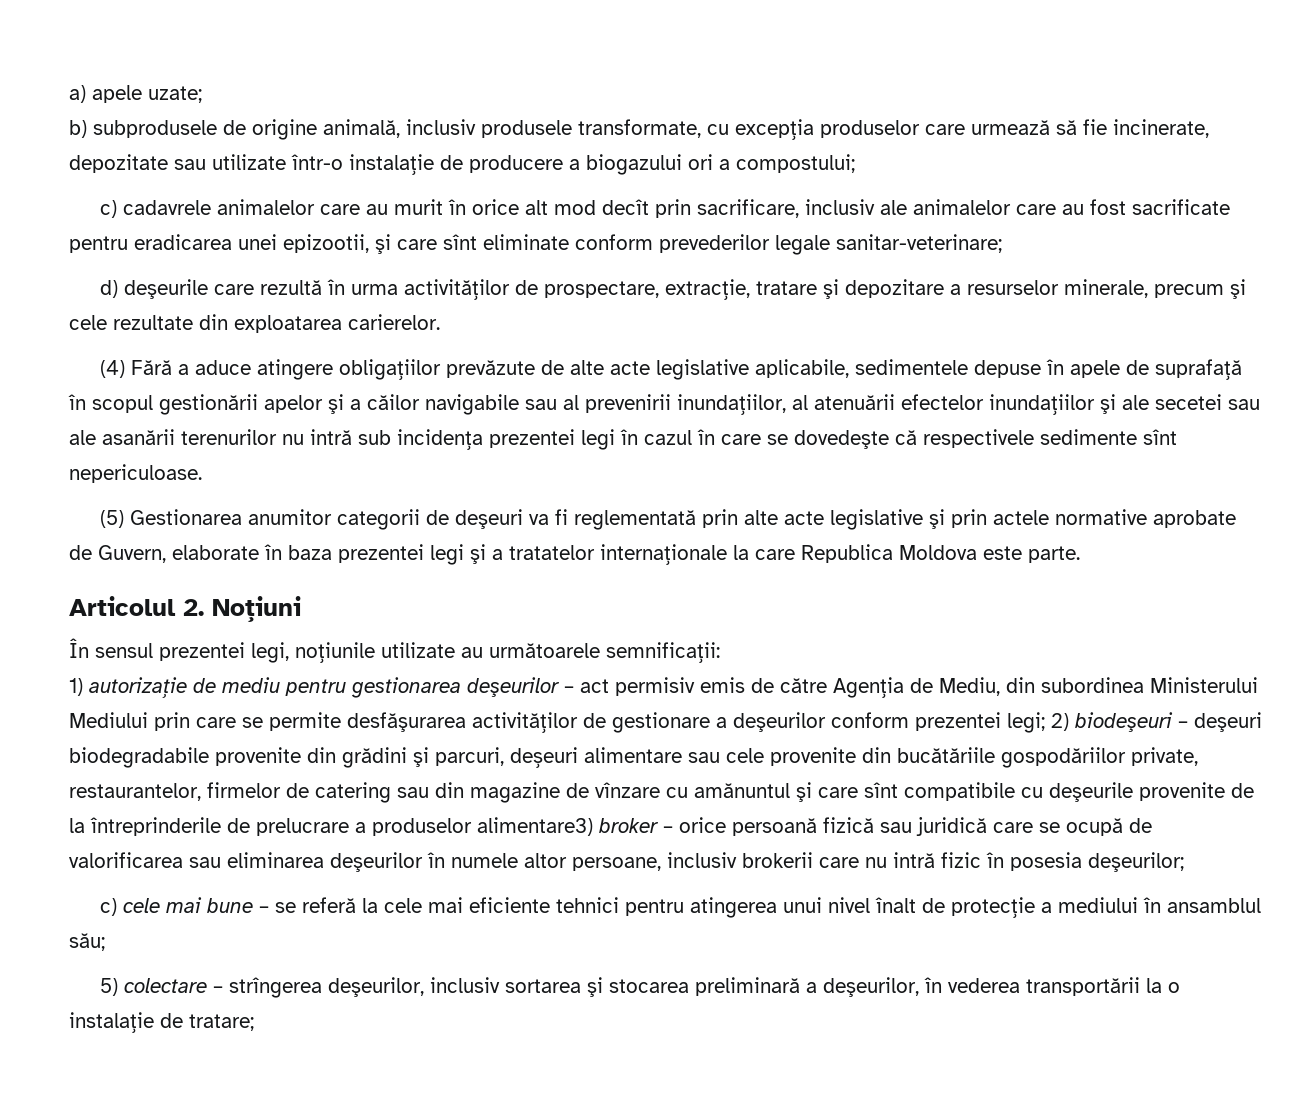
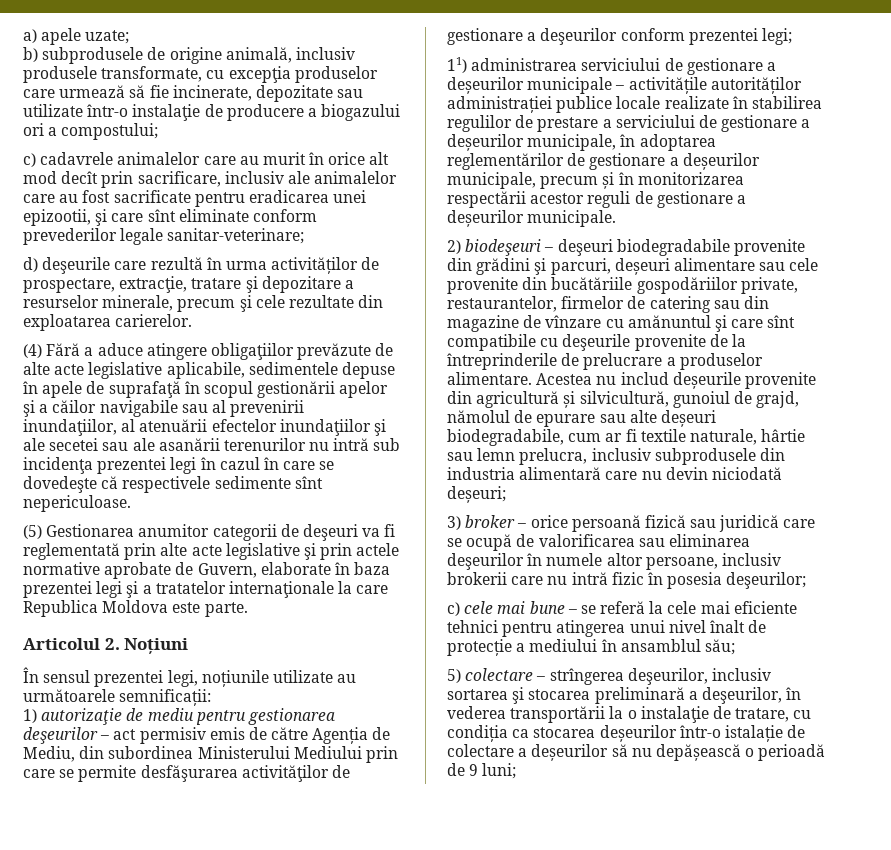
(1045, 722) none -> [447,57,776,75] [447,77,802,94] [447,96,822,113] [447,115,811,132] [447,134,716,151] [447,153,760,170] [447,172,744,189] [447,191,746,208] [447,210,617,227] // 11) administrarea serviciului de gestionare a deșeurilor municipale – activitățile autorităților administrației publice locale realizate în stabilirea regulilor de prestare a serviciului de gestionare a deșeurilor municipale, în adoptarea reglementărilor de gestionare a deșeurilor municipale, precum și în monitorizarea respectării acestor reguli de gestionare a deșeurilor municipale. //
[477,817,593,836] alimentare3) -> [447,372,816,389] [447,391,800,408] [447,410,716,427] [447,429,806,446] [447,448,785,465] [447,467,782,480] [447,486,506,503] [447,516,461,530] alimentare. Acestea nu includ deșeurile provenite din agricultură și silvicultură, gunoiul de grajd, nămolul de epurare sau alte deșeuri biodegradabile, cum ar fi textile naturale, hârtie sau lemn prelucra, inclusiv subprodusele din industria alimentară care nu devin niciodată deșeuri; // 3)
[189,1014,254,1031] tratare; -> [735,708,812,722] [447,725,806,742] [447,744,826,761] [447,763,517,779] tratare, cu condiția ca stocarea deșeurilor într-o istalație de colectare a deșeurilor să nu depășească o perioadă de 9 luni;

